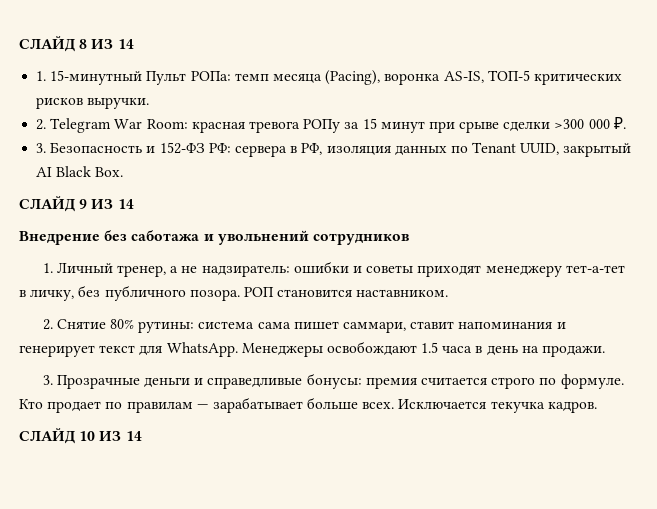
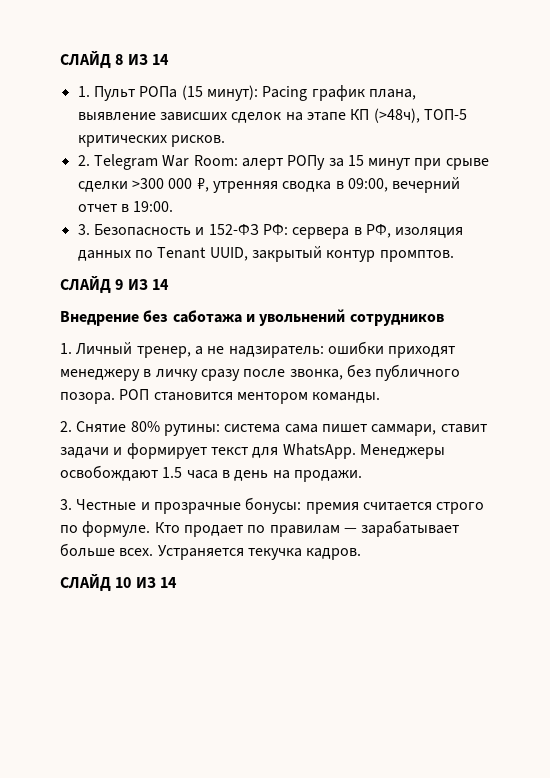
[50,70,622,85] [36,97,150,109] 15-минутный Пульт РОПа: темп месяца (Pacing), воронка AS-IS, ТОП-5 критических рисков выручки. -> [93,85,416,101] [77,108,467,123] [77,135,225,147] Пульт РОПа (15 минут): Pacing график плана, выявление зависших сделок на этапе КП (>48ч), ТОП-5 критических рисков.
[191,121,300,133] красная тревога -> [241,158,283,170] алерт
[613,117,626,129] ₽. -> [196,177,461,193] [77,201,174,212] ₽, утренняя сводка в 09:00, вечерний отчет в 19:00.
[36,166,124,177] AI Black Box. -> [326,250,454,262] контур промптов.
[353,265,625,277] [19,290,75,301] и советы приходят менеджеру тет-а-тет в личку, -> [388,346,456,358] [60,369,343,381] приходят менеджеру в личку сразу после звонка,
[356,289,449,297] наставником. -> [236,392,381,404] ментором команды.
[458,322,566,329] [19,345,95,357] напоминания и генерирует -> [60,443,207,459] задачи и формирует
[56,375,303,389] Прозрачные деньги и справедливые -> [76,499,241,514] Честные и прозрачные
[398,399,487,409] Исключается -> [157,545,244,560] Устраняется

